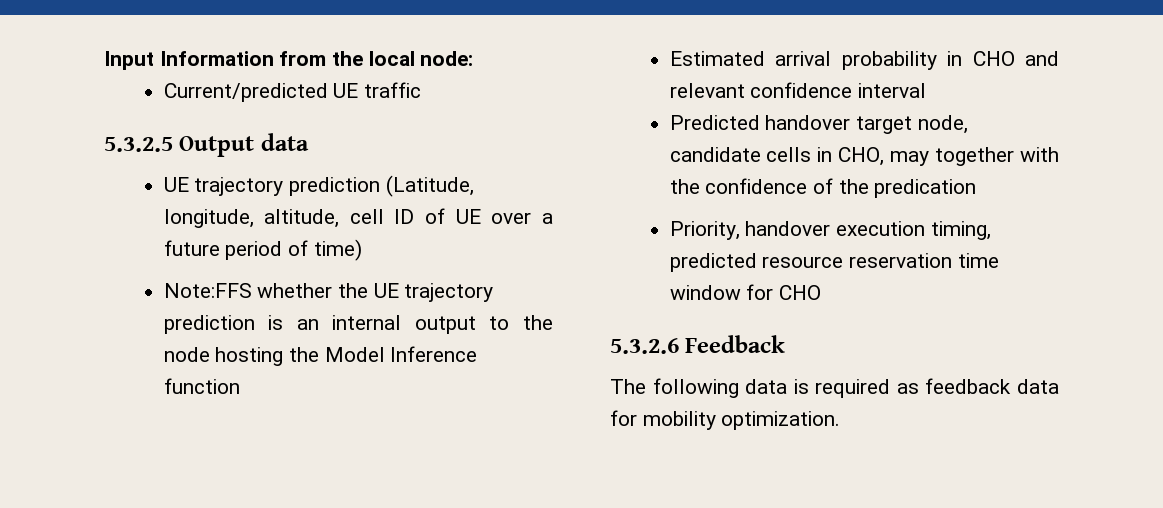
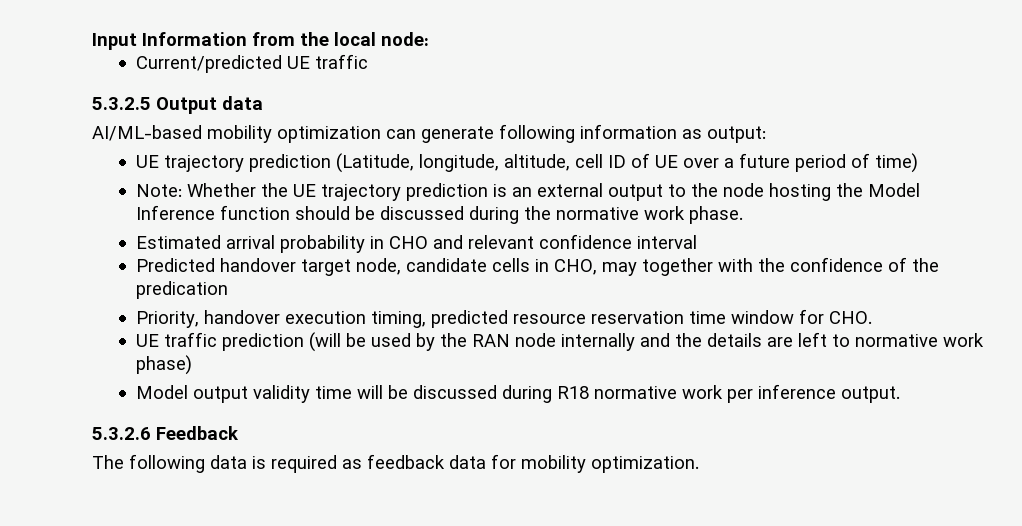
(309, 142) none -> [92,124,766,143] // AI/ML-based mobility optimization can generate following information as output:
[163,283,333,298] Note:FFS whether -> [135,183,256,197] Note: Whether
[332,315,402,330] internal -> [536,183,603,197] external
(240, 386) none -> [294,206,743,224] should be discussed during the normative work phase.
[778,285,821,300] CHO -> [828,311,872,324] [135,332,984,352] [135,355,192,375] [135,384,900,403] CHO. // UE traffic prediction (will be used by the RAN node internally and the details are left to normative work phase) // Model output validity time will be discussed during R18 normative work per inference output.

